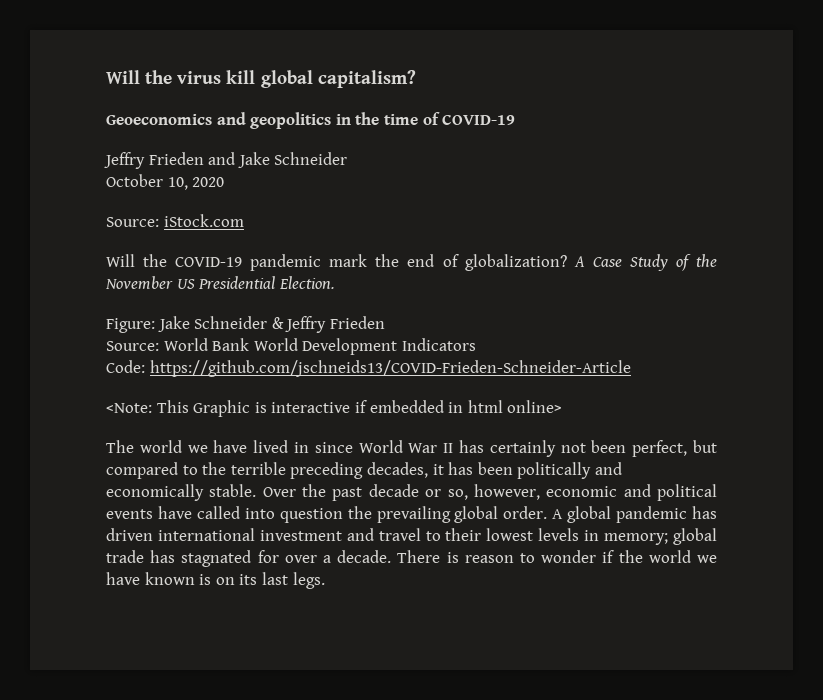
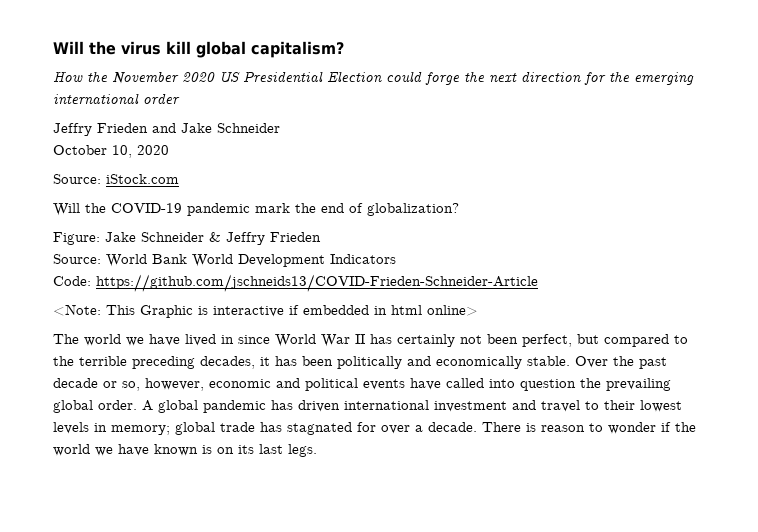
[106,112,516,129] Geoeconomics and geopolitics in the time of COVID-19 -> [53,71,694,85] [53,93,180,105] How the November 2020 US Presidential Election could forge the next direction for the emerging international order
[573,254,718,271] [105,276,335,290] A Case Study of the November US Presidential Election. -> (459, 209) none

